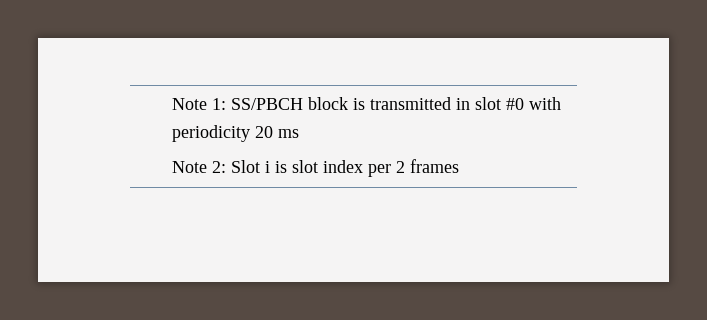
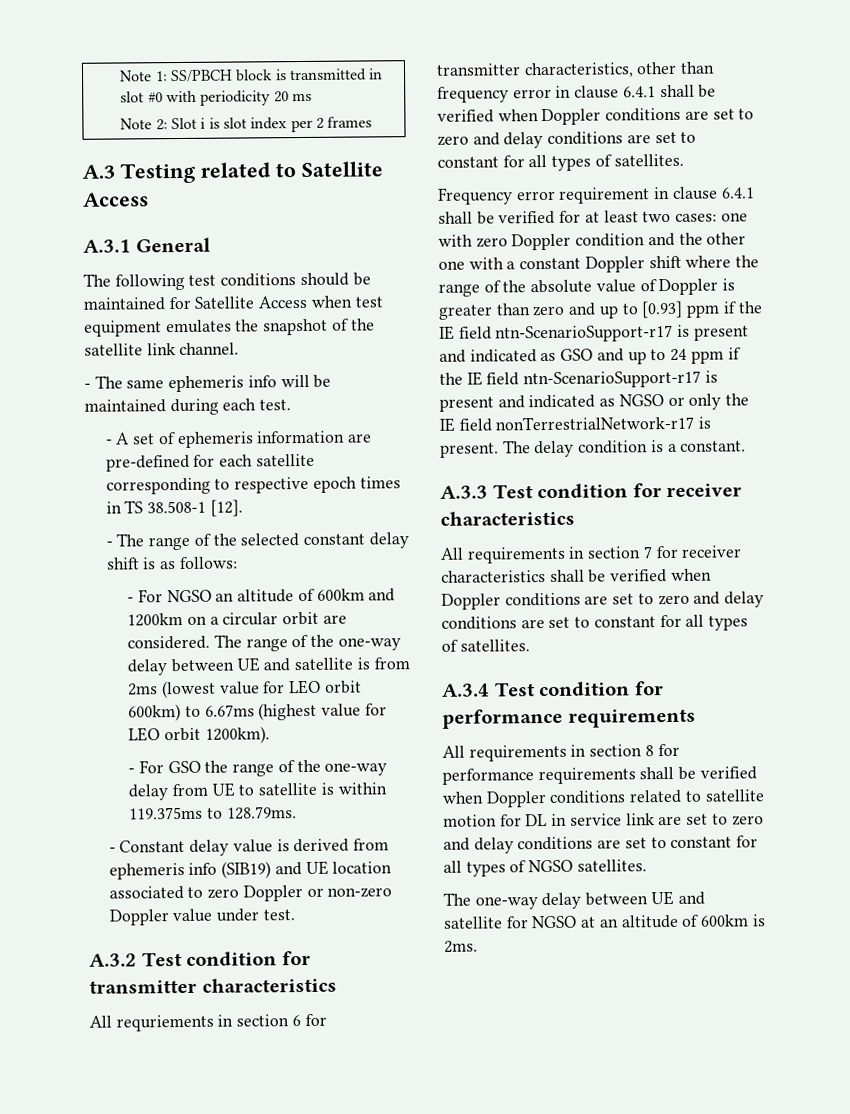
(460, 166) none -> [82,161,383,184] [83,192,149,207] [83,237,211,253] [83,272,371,291] [83,295,383,311] [84,318,375,337] [84,342,240,356] [84,374,332,393] [84,398,292,416] [105,430,372,449] [105,453,315,472] [105,476,401,495] [105,499,243,517] [105,532,409,551] [105,556,238,570] [127,588,396,603] [127,611,347,627] [127,634,401,652] [127,657,410,676] [128,679,362,699] [128,702,387,722] [128,726,270,744] [128,759,388,777] [128,782,387,801] [129,806,297,820] [108,838,389,856] [108,860,393,880] [108,885,393,902] [108,908,295,926] [89,950,311,967] [89,977,337,994] [89,1013,327,1032] [436,61,716,79] [437,84,717,103] [437,107,755,126] [437,131,697,149] [437,153,684,171] [437,186,755,205] [438,210,748,225] [438,232,747,251] [438,255,760,273] [438,278,736,297] [438,300,763,320] [439,324,749,343] [439,347,741,365] [439,370,718,389] [439,393,750,412] [439,415,712,432] [440,440,747,458] [440,483,743,499] [440,510,575,526] [440,545,743,564] [441,568,712,583] [441,591,765,610] [441,614,749,631] [441,639,530,652] [442,681,664,697] [442,708,696,729] [442,743,680,762] [442,766,757,785] [442,789,765,808] [443,813,764,827] [443,835,759,854] [443,859,647,877] [443,890,705,910] [443,914,766,929] [444,940,478,953] // A.3 Testing related to Satellite Access // A.3.1 General // The following test conditions should be maintained for Satellite Access when test equipment emulates the snapshot of the satellite link channel. // - The same ephemeris info will be maintained during each test. // - A set of ephemeris information are pre-defined for each satellite corresponding to respective epoch times in TS 38.508-1 [12]. // - The range of the selected constant delay shift is as follows: // - For NGSO an altitude of 600km and 1200km on a circular orbit are considered. The range of the one-way delay between UE and satellite is from 2ms (lowest value for LEO orbit 600km) to 6.67ms (highest value for LEO orbit 1200km). // - For GSO the range of the one-way delay from UE to satellite is within 119.375ms to 128.79ms. // - Constant delay value is derived from ephemeris info (SIB19) and UE location associated to zero Doppler or non-zero Doppler value under test. // A.3.2 Test condition for transmitter characteristics // All requriements in section 6 for transmitter characteristics, other than frequency error in clause 6.4.1 shall be verified when Doppler conditions are set to zero and delay conditions are set to constant for all types of satellites. // Frequency error requirement in clause 6.4.1 shall be verified for at least two cases: one with zero Doppler condition and the other one with a constant Doppler shift where the range of the absolute value of Doppler is greater than zero and up to [0.93] ppm if the IE field ntn-ScenarioSupport-r17 is present and indicated as GSO and up to 24 ppm if the IE field ntn-ScenarioSupport-r17 is present and indicated as NGSO or only the IE field nonTerrestrialNetwork-r17 is present. The delay condition is a constant. // A.3.3 Test condition for receiver characteristics // All requirements in section 7 for receiver characteristics shall be verified when Doppler conditions are set to zero and delay conditions are set to constant for all types of satellites. // A.3.4 Test condition for performance requirements // All requirements in section 8 for performance requirements shall be verified when Doppler conditions related to satellite motion for DL in service link are set to zero and delay conditions are set to constant for all types of NGSO satellites. // The one-way delay between UE and satellite for NGSO at an altitude of 600km is 2ms.

